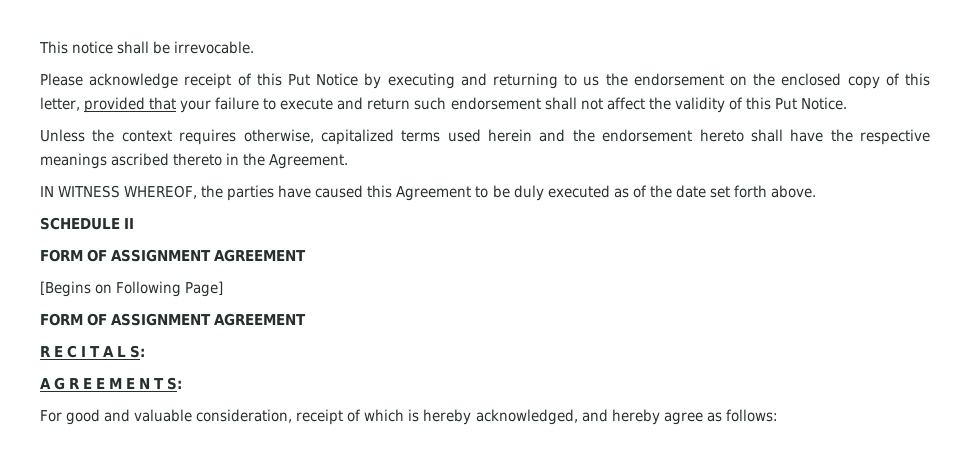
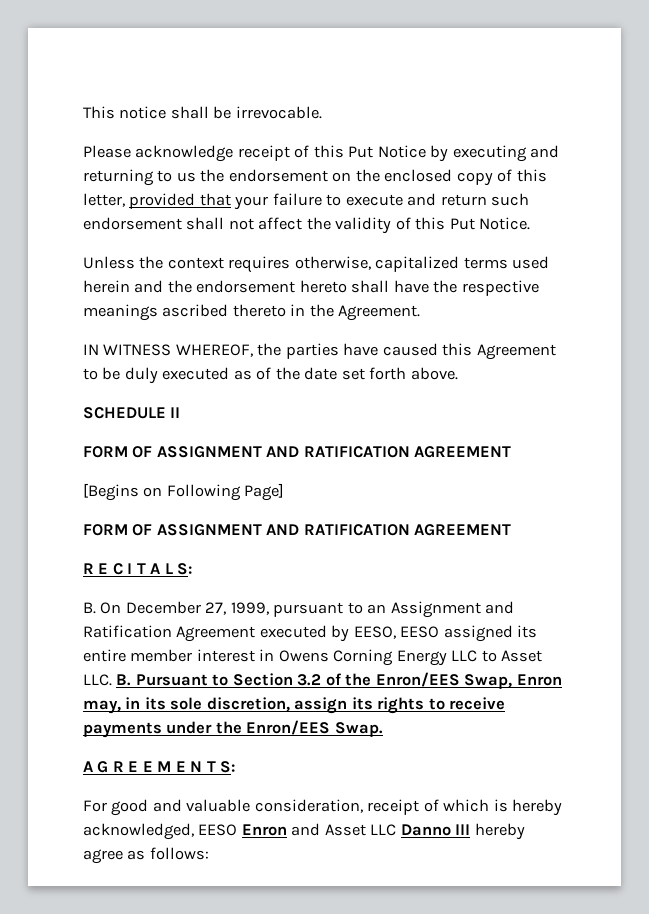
(212, 255) none -> [266,446,410,458] AND RATIFICATION
(212, 319) none -> [266,524,410,536] AND RATIFICATION
(146, 351) none -> [83,601,515,618] [83,625,538,642] [83,649,543,666] [83,672,562,689] [83,697,506,714] [83,720,383,738] // B. On December 27, 1999, pursuant to an Assignment and Ratification Agreement executed by EESO, EESO assigned its entire member interest in Owens Corning Energy LLC to Asset LLC. B. Pursuant to Section 3.2 of the Enron/EES Swap, Enron may, in its sole discretion, assign its rights to receive payments under the Enron/EES Swap.
[581,409,608,422] and -> [198,823,471,836] EESO Enron and Asset LLC Danno III

